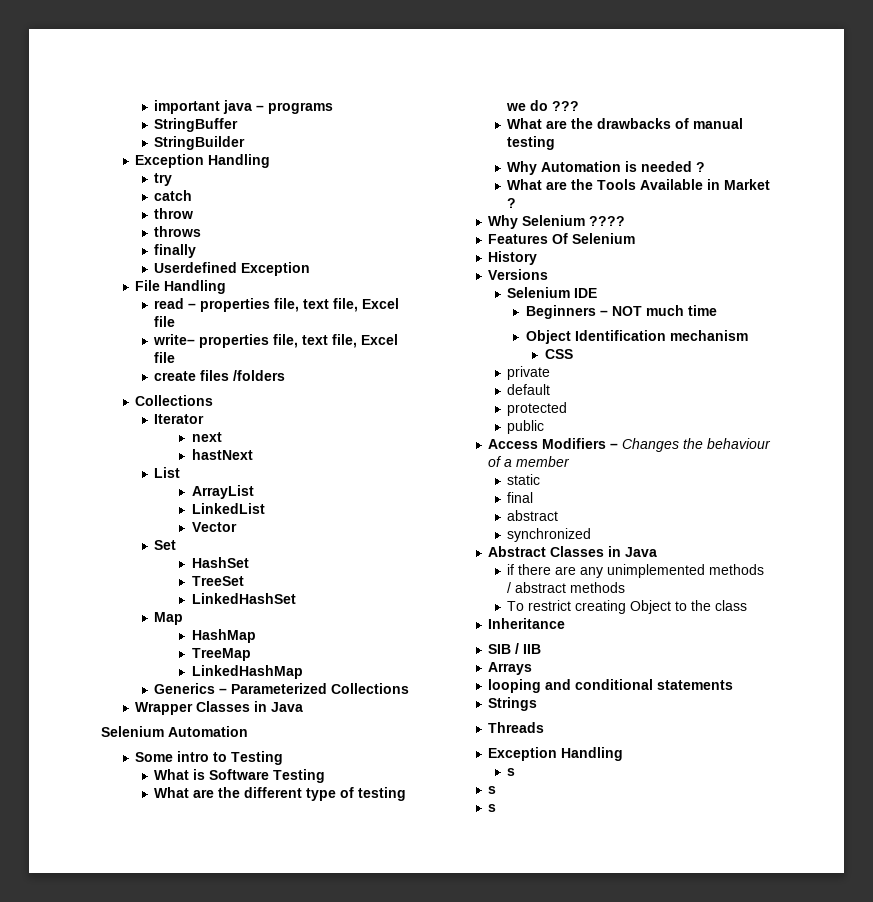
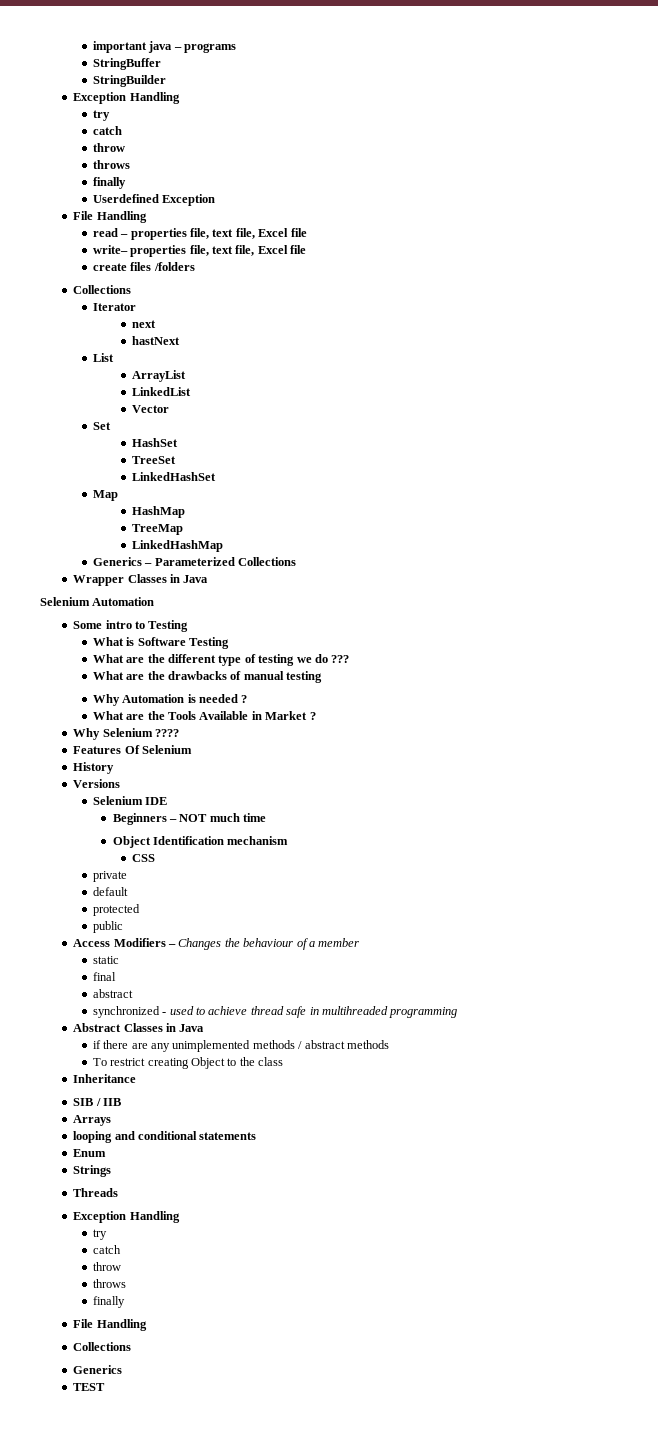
(592, 535) none -> [162,1006,458,1018] - used to achieve thread safe in multihreaded programming
(734, 685) none -> [73,1149,107,1157] // Enum
[507,768,516,776] [488,786,497,794] [488,804,497,812] s // s // s -> [92,1229,107,1240] [92,1245,121,1254] [92,1262,121,1271] [92,1279,126,1288] [92,1296,125,1308] [73,1319,147,1331] [73,1342,132,1351] [73,1365,123,1374] [73,1383,106,1391] try // catch // throw // throws // finally // File Handling // Collections // Generics // TEST

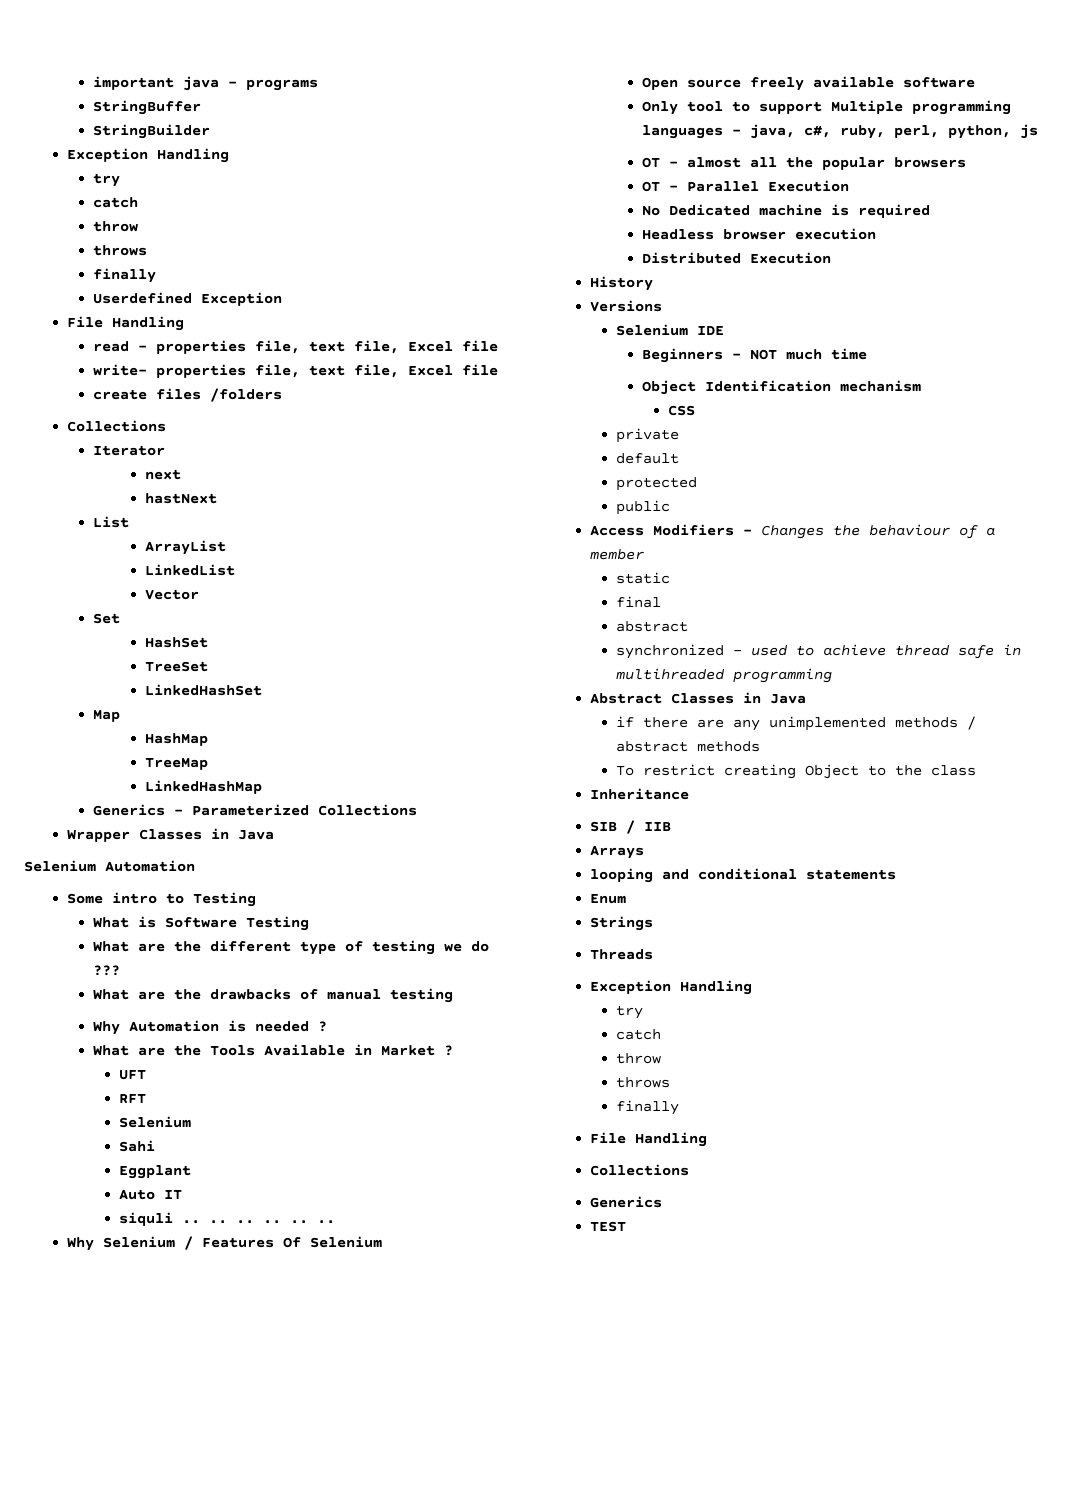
(316, 716) none -> [119,1070,147,1080] [119,1094,147,1104] [119,1116,192,1128] [119,1140,156,1152] [119,1165,192,1179] [119,1189,183,1200] [119,1212,336,1226] // UFT // RFT // Selenium // Sahi // Eggplant // Auto IT // siquli .. .. .. .. .. ..
[155,729,180,737] ???? // -> [184,1236,194,1250] /
(193, 749) none -> [642,76,976,91] [642,100,1012,115] [642,124,1039,139] [642,157,967,170] [642,180,850,192] [642,204,931,218] [642,228,877,240] [642,252,832,264] // Open source freely available software // Only tool to support Multiple programming languages – java, c#, ruby, perl, python, js // OT – almost all the popular browsers // OT – Parallel Execution // No Dedicated machine is required // Headless browser execution // Distributed Execution

